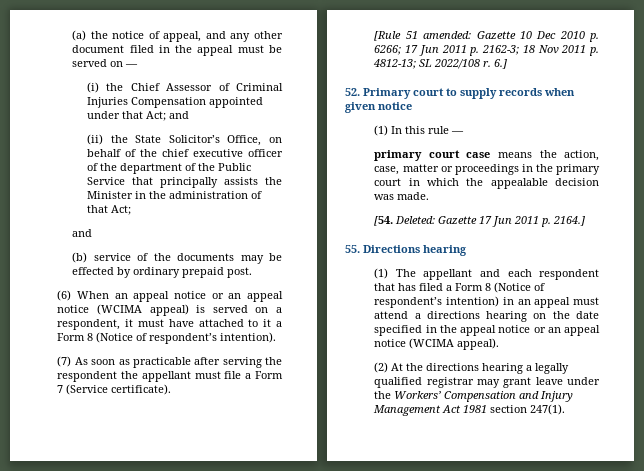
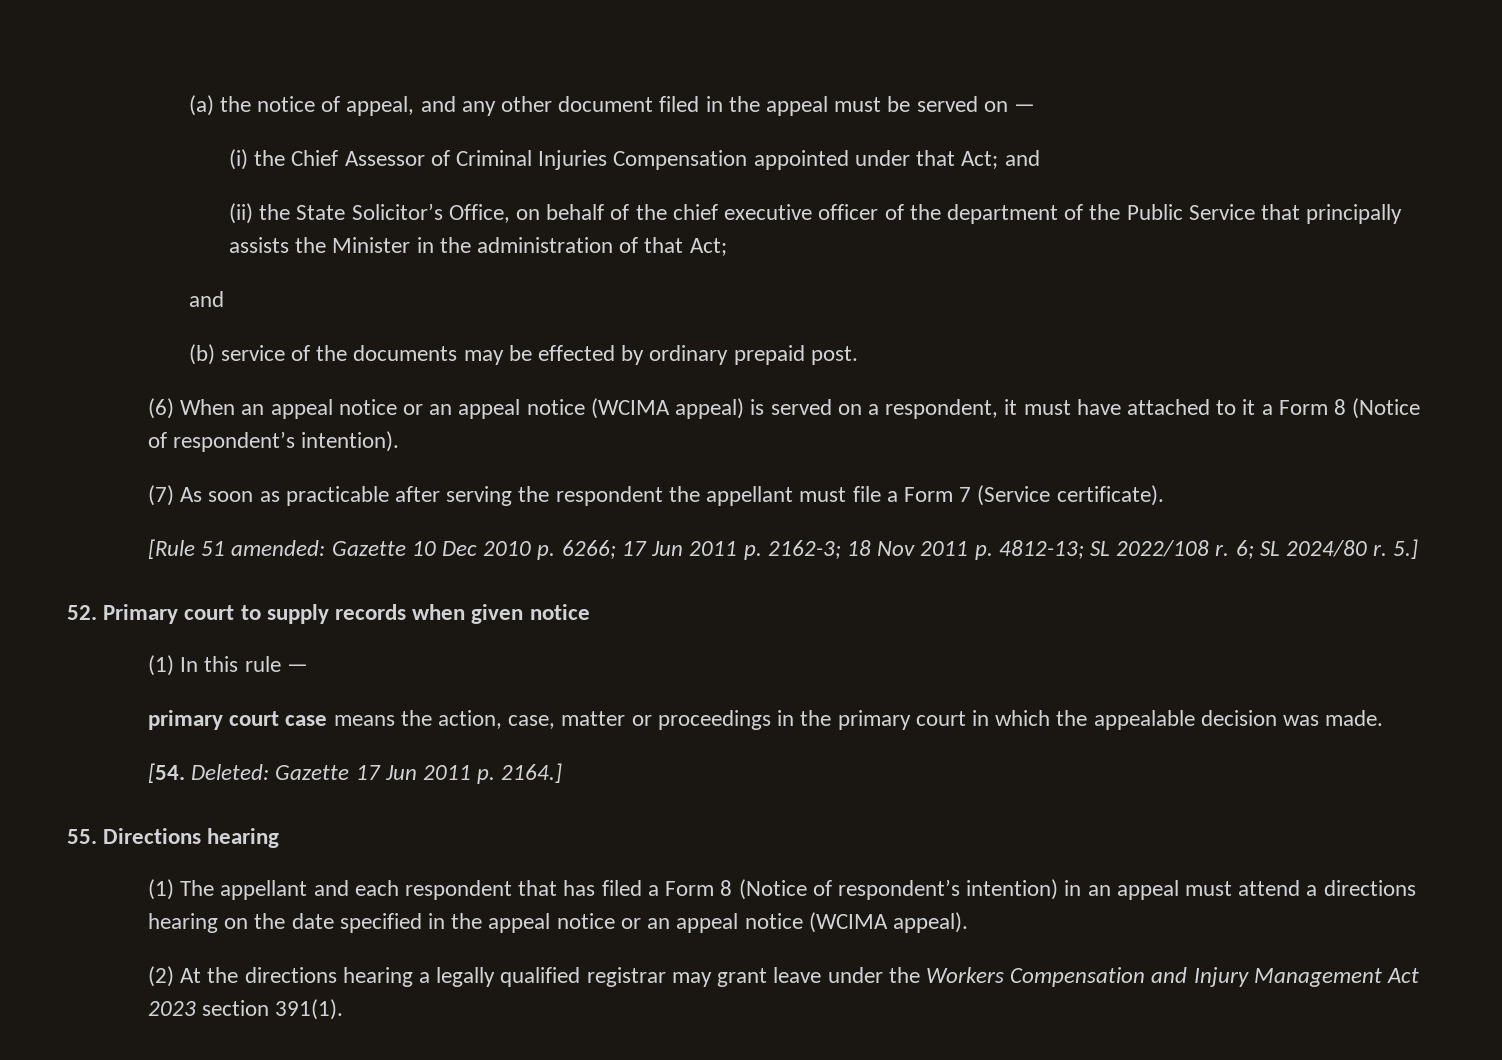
[494,59,508,69] 6.] -> [1235,539,1419,559] 6; SL 2024/80 r. 5.]
[394,391,442,399] Workers’ -> [925,967,1004,983] Workers
[463,404,566,415] 1981 section 247(1). -> [147,999,344,1020] 2023 section 391(1).

